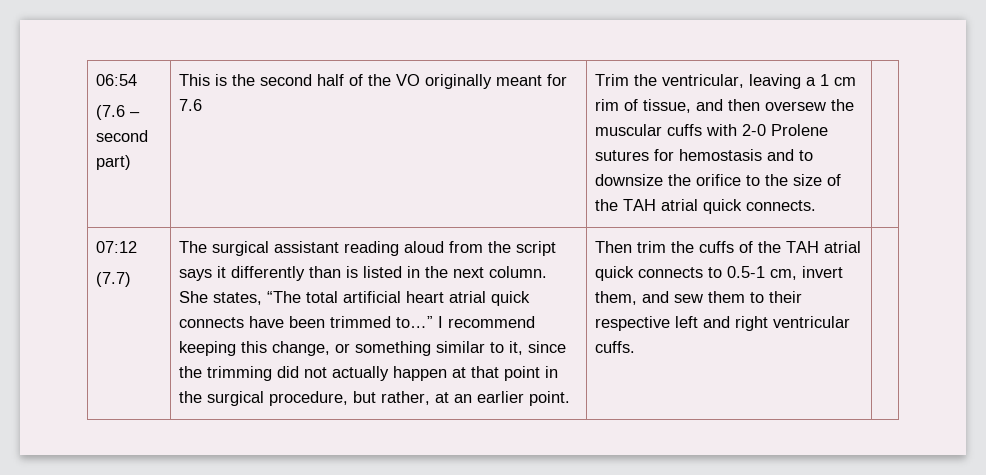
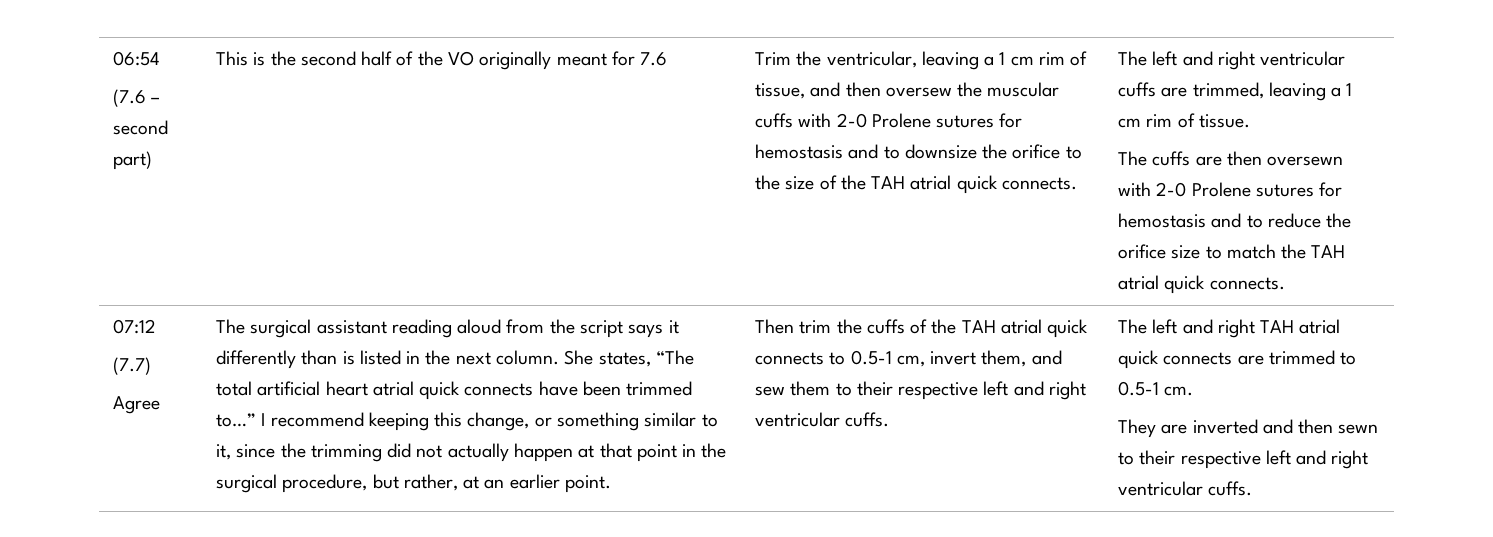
(816, 205) none -> [1118,51,1346,70] [1118,82,1353,101] [1118,113,1250,128] [1118,151,1344,166] [1118,182,1343,197] [1118,213,1352,228] [1118,244,1346,259] [1118,275,1285,294] The left and right ventricular cuffs are trimmed, leaving a 1 cm rim of tissue. // The cuffs are then oversewn with 2-0 Prolene sutures for hemostasis and to reduce the orifice size to match the TAH atrial quick connects.
(131, 279) none -> [113,396,161,414] // Agree
(635, 347) none -> [1118,319,1341,338] [1118,350,1357,369] [1118,381,1194,396] [1118,419,1379,438] [1118,450,1369,469] [1118,481,1253,496] The left and right TAH atrial quick connects are trimmed to 0.5-1 cm. // They are inverted and then sewn to their respective left and right ventricular cuffs.

